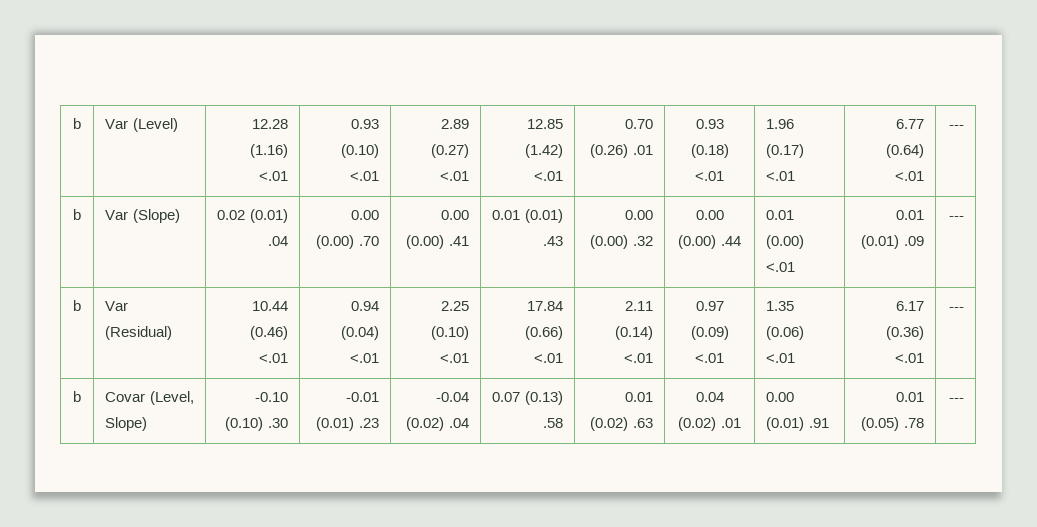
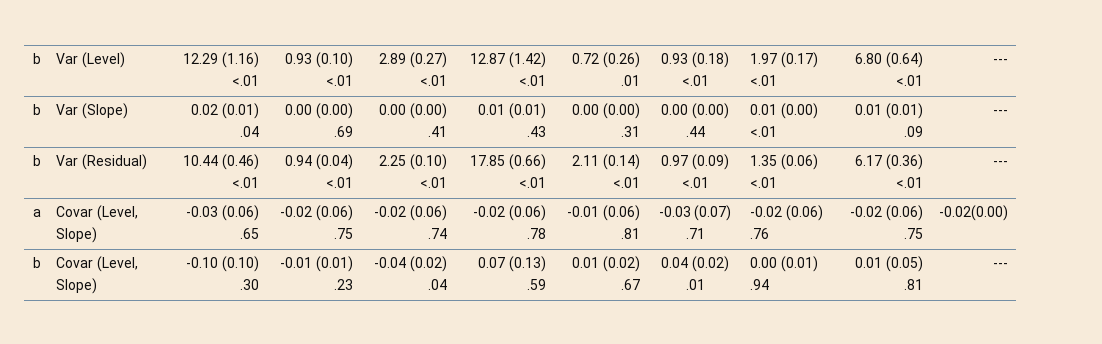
[251,119,288,129] 12.28 -> [183,53,219,64] 12.29
[526,119,563,129] 12.85 -> [470,53,506,64] 12.87
[624,119,653,129] 0.70 -> [572,53,600,64] 0.72
[766,119,795,129] 1.96 -> [749,53,777,64] 1.97
[895,119,924,129] 6.77 -> [855,53,883,64] 6.80
[358,236,379,246] .70 -> [334,126,354,137] .69
[632,236,653,246] .32 -> [621,126,641,137] .31
[526,301,563,311] 17.84 -> [470,155,506,166] 17.85
(964, 309) none -> [32,209,41,217] [55,205,138,221] [55,227,97,243] [186,205,260,221] [240,228,260,239] [280,205,354,221] [334,228,354,239] [374,205,448,221] [428,228,448,239] [473,205,547,221] [527,228,547,239] [567,205,641,221] [621,228,641,239] [658,205,732,221] [685,228,705,239] [749,205,823,221] [749,228,769,239] [850,205,924,221] [904,228,924,239] [939,205,1009,221] // a | Covar (Level, Slope) | -0.03 (0.06) .65 | -0.02 (0.06) .75 | -0.02 (0.06) .74 | -0.02 (0.06) .78 | -0.01 (0.06) .81 | -0.03 (0.07) .71 | -0.02 (0.06) .76 | -0.02 (0.06) .75 | -0.02(0.00)
[542,418,563,428] .58 -> [527,279,547,290] .59
[632,418,653,428] .63 -> [621,279,641,290] .67
[808,418,829,428] .91 -> [749,279,769,290] .94
[903,418,924,428] .78 -> [904,279,924,290] .81

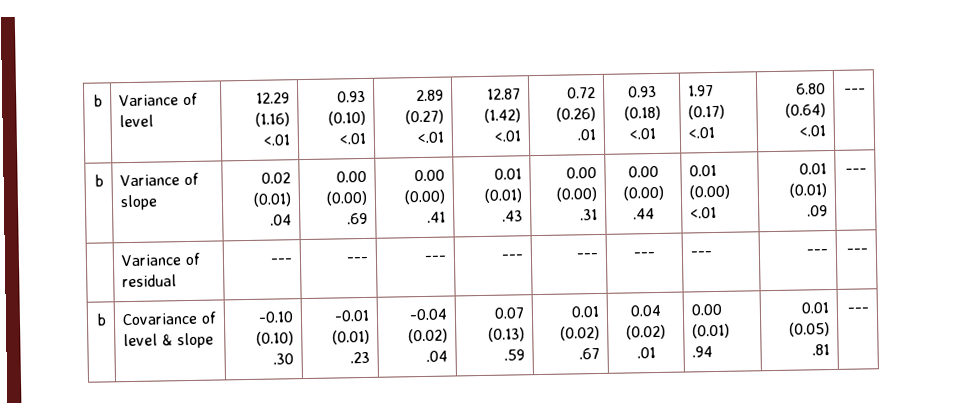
[32,53,41,64] [55,52,125,68] b | Var (Level) -> [92,94,103,107] [118,92,198,107] [118,114,154,128] b | Variance of level
[55,103,128,119] Var (Slope) -> [119,172,199,187] [119,194,158,211] Variance of slope
[32,155,41,166] [55,154,147,170] [183,154,260,170] [232,177,260,188] [285,154,354,170] [326,177,354,188] [379,154,448,170] [420,177,448,188] [470,154,547,170] [519,177,547,188] [572,154,641,170] [613,177,641,188] [661,154,729,170] [681,177,709,188] [749,154,818,170] [749,177,777,188] [855,154,924,170] [896,177,924,188] [993,161,1009,166] [32,209,41,217] [55,205,138,221] [55,227,97,243] [186,205,260,221] [240,228,260,239] [280,205,354,221] [334,228,354,239] [374,205,448,221] [428,228,448,239] [473,205,547,221] [527,228,547,239] [567,205,641,221] [621,228,641,239] [658,205,732,221] [685,228,705,239] [749,205,823,221] [749,228,769,239] [850,205,924,221] [904,228,924,239] [939,205,1009,221] [32,257,41,268] [55,256,138,272] [55,278,97,294] b | Var (Residual) | 10.44 (0.46) <.01 | 0.94 (0.04) <.01 | 2.25 (0.10) <.01 | 17.85 (0.66) <.01 | 2.11 (0.14) <.01 | 0.97 (0.09) <.01 | 1.35 (0.06) <.01 | 6.17 (0.36) <.01 | --- // a | Covar (Level, Slope) | -0.03 (0.06) .65 | -0.02 (0.06) .75 | -0.02 (0.06) .74 | -0.02 (0.06) .78 | -0.01 (0.06) .81 | -0.03 (0.07) .71 | -0.02 (0.06) .76 | -0.02 (0.06) .75 | -0.02(0.00) // b | Covar (Level, Slope) -> [120,252,201,267] [121,274,177,288] [270,258,294,264] [346,256,370,263] [424,255,447,261] [501,254,524,260] [576,252,599,259] [633,252,655,258] [689,251,712,257] [806,249,829,255] [846,248,869,254] [95,313,107,326] [121,311,217,326] [122,332,214,349] | Variance of residual | --- | --- | --- | --- | --- | --- | --- | --- | --- // b | Covariance of level & slope

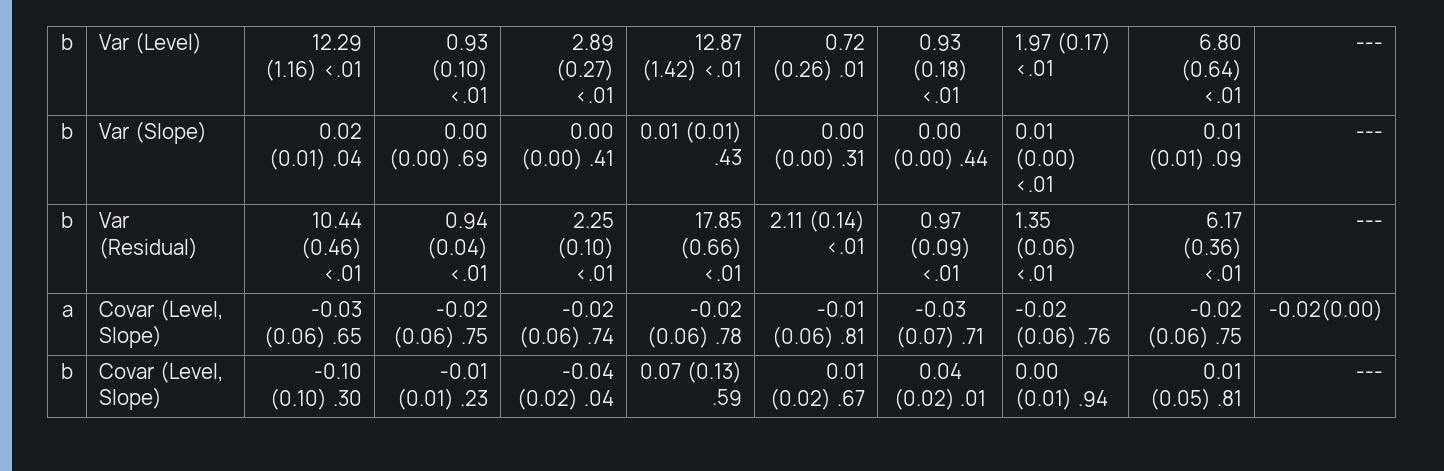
[92,94,103,107] [118,92,198,107] [118,114,154,128] b | Variance of level -> [61,34,73,50] [99,32,202,54] b | Var (Level)
[119,172,199,187] [119,194,158,211] Variance of slope -> [99,121,207,144] Var (Slope)
[120,252,201,267] [121,274,177,288] [270,258,294,264] [346,256,370,263] [424,255,447,261] [501,254,524,260] [576,252,599,259] [633,252,655,258] [689,251,712,257] [806,249,829,255] [846,248,869,254] [95,313,107,326] [121,311,217,326] [122,332,214,349] | Variance of residual | --- | --- | --- | --- | --- | --- | --- | --- | --- // b | Covariance of level & slope -> [61,212,73,228] [99,212,130,228] [99,237,199,259] [311,212,362,228] [300,237,362,259] [322,265,362,281] [444,212,488,229] [426,237,488,259] [448,265,488,281] [572,212,614,228] [556,237,614,259] [574,265,614,281] [694,212,742,228] [679,237,742,259] [702,265,742,281] [770,210,865,232] [825,238,865,254] [919,212,961,229] [909,237,971,259] [920,265,960,281] [1015,212,1052,228] [1015,237,1078,259] [1015,265,1055,281] [1205,212,1242,228] [1181,237,1242,259] [1202,265,1242,281] [1355,220,1383,228] [61,305,73,317] [99,299,223,321] [99,325,163,348] [310,301,362,317] [264,326,362,348] [435,301,488,317] [393,326,488,348] [561,301,614,317] [519,326,614,348] [689,301,742,317] [647,326,742,348] [816,301,865,317] [772,326,865,348] [914,301,966,317] [896,326,984,348] [1015,301,1068,317] [1015,326,1111,348] [1189,301,1242,317] [1147,326,1242,348] [1268,299,1383,321] [61,363,73,379] [99,361,223,383] [99,387,163,410] b | Var (Residual) | 10.44 (0.46) <.01 | 0.94 (0.04) <.01 | 2.25 (0.10) <.01 | 17.85 (0.66) <.01 | 2.11 (0.14) <.01 | 0.97 (0.09) <.01 | 1.35 (0.06) <.01 | 6.17 (0.36) <.01 | --- // a | Covar (Level, Slope) | -0.03 (0.06) .65 | -0.02 (0.06) .75 | -0.02 (0.06) .74 | -0.02 (0.06) .78 | -0.01 (0.06) .81 | -0.03 (0.07) .71 | -0.02 (0.06) .76 | -0.02 (0.06) .75 | -0.02(0.00) // b | Covar (Level, Slope)

